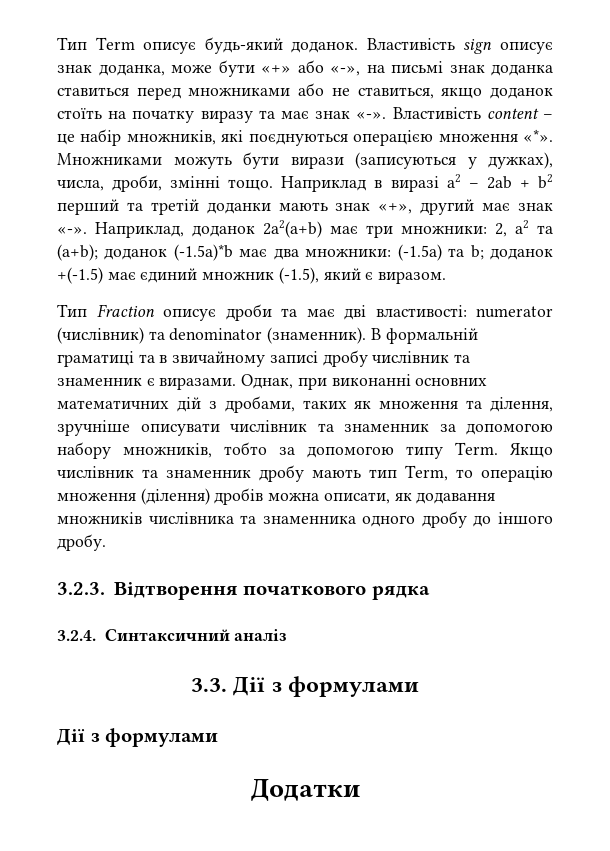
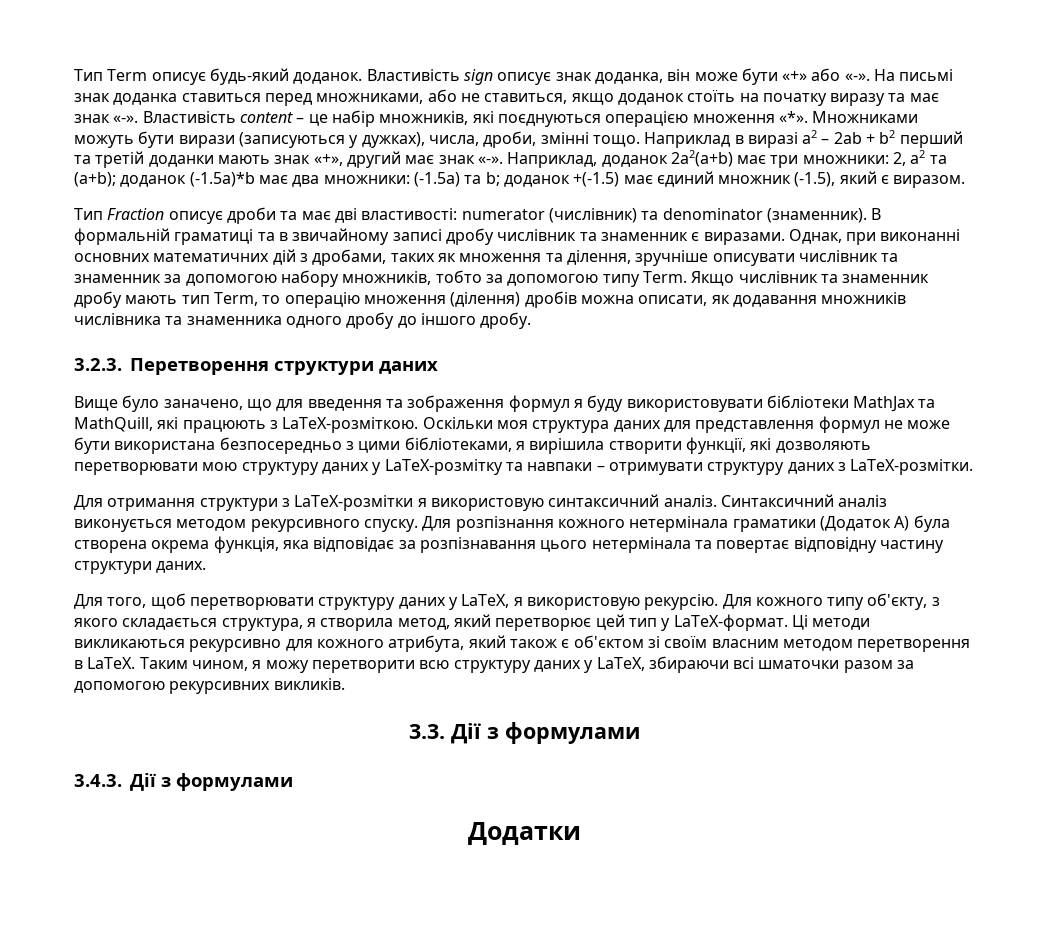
(165, 70) none -> [667,69,691,81] він
[330,65,385,76] «-», на -> [844,69,896,81] «-». На
[188,88,291,96] множниками -> [316,93,424,104] множниками,
[113,582,430,600] [57,629,288,641] Відтворення початкового рядка // 3.2.4. Синтаксичний аналіз -> [130,358,438,375] [74,395,936,412] [74,416,951,433] [74,437,871,454] [74,459,974,475] [74,494,888,511] [74,515,950,532] [74,536,944,553] [74,561,207,574] [74,593,940,610] [74,614,871,631] [74,635,971,652] [74,656,915,673] [74,678,345,694] Перетворення структури даних // Вище було заначено, що для введення та зображення формул я буду використовувати бібліотеки MathJax та MathQuill, які працюють з LaTeX-розміткою. Оскільки моя структура даних для представлення формул не може бути використана безпосередньо з цими бібліотеками, я вирішила створити функції, які дозволяють перетворювати мою структуру даних у LaTeX-розмітку та навпаки – отримувати структуру даних з LaTeX-розмітки. // Для отримання структури з LaTeX-розмітки я використовую синтаксичний аналіз. Синтаксичний аналіз виконується методом рекурсивного спуску. Для розпізнання кожного нетермінала граматики (Додаток А) була створена окрема функція, яка відповідає за розпізнавання цього нетермінала та повертає відповідну частину структури даних. // Для того, щоб перетворювати структуру даних у LaTeX, я використовую рекурсію. Для кожного типу об'єкту, з якого складається структура, я створила метод, який перетворює цей тип у LaTeX-формат. Ці методи викликаються рекурсивно для кожного атрибута, який також є об'єктом зі своїм власним методом перетворення в LaTeX. Таким чином, я можу перетворити всю структуру даних у LaTeX, збираючи всі шматочки разом за допомогою рекурсивних викликів.
(420, 686) none -> [74,774,122,787] 3.4.3.

